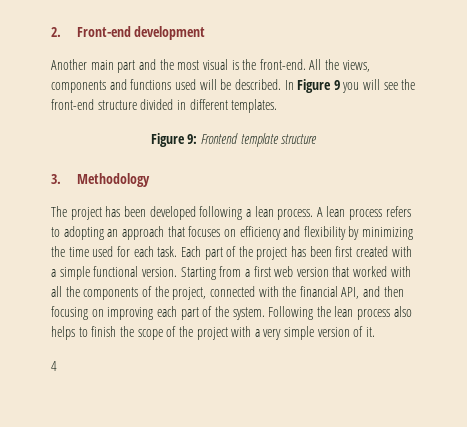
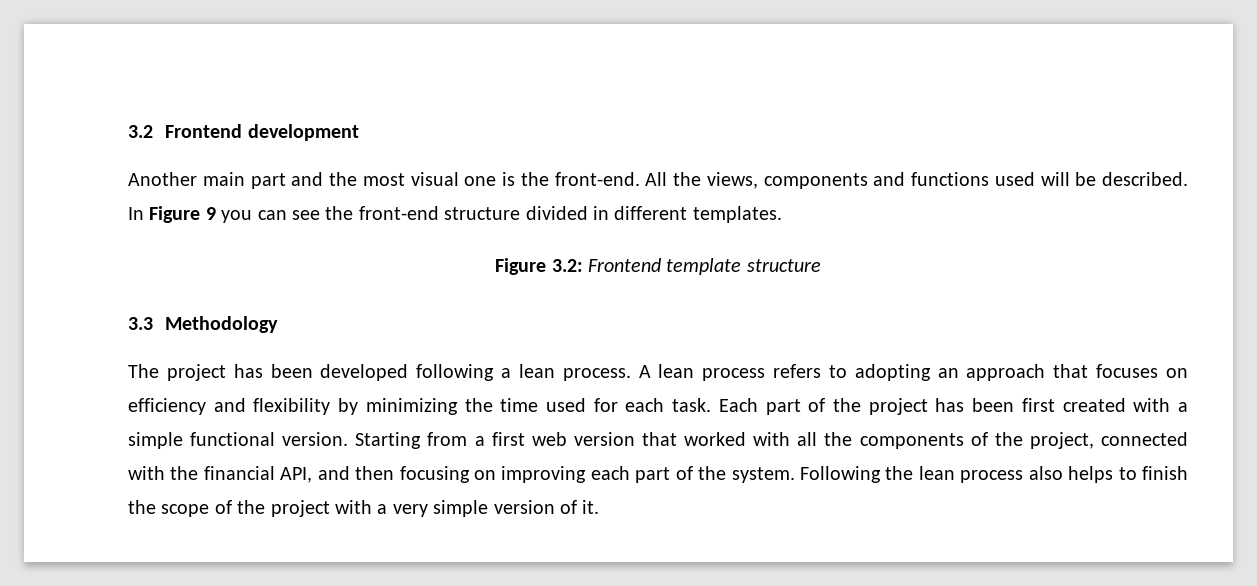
[51,26,131,37] 2. Front-end -> [128,124,243,138] 3.2 Frontend
(228, 64) none -> [464,176,497,186] one
[363,79,381,90] will -> [257,210,287,220] can
[187,134,198,144] 9: -> [551,259,583,272] 3.2:
[51,174,61,184] 3. -> [128,317,153,330] 3.3
[51,361,57,371] // 4 -> (600, 507) none

